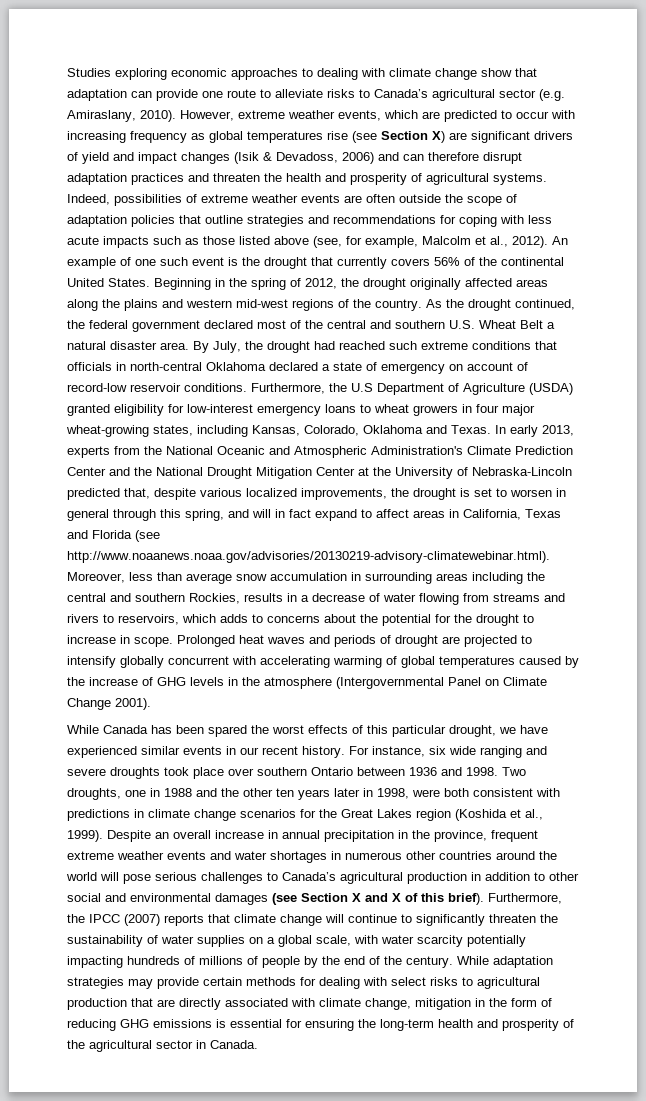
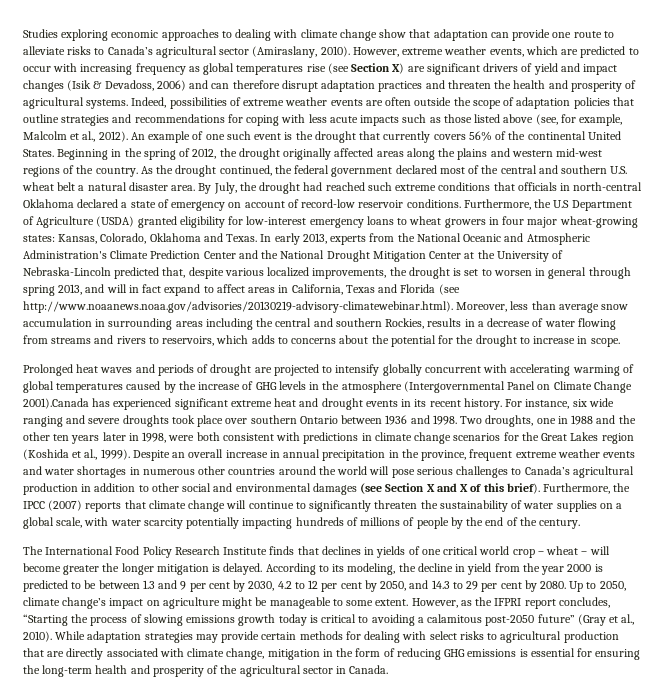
[539,89,565,101] [67,110,136,122] (e.g. Amiraslany, -> [252,46,318,58] (Amiraslany,
[479,320,543,329] Wheat Belt -> [22,182,76,191] wheat belt
[153,425,248,437] states, including -> [23,235,55,242] states:
[160,509,224,521] this spring, -> [23,284,83,296] spring 2013,
(173, 642) none -> (620, 342) //
[115,698,151,710] [67,725,548,737] [67,746,180,758] 2001). // While Canada has been spared the worst effects of this particular drought, we have experienced similar -> [23,398,363,410] 2001).Canada has experienced significant extreme heat and drought
[240,747,259,755] our -> [414,399,427,407] its
(453, 962) none -> [23,546,610,558] [23,563,603,575] [23,580,626,592] [23,597,610,609] [23,614,635,626] [23,631,52,642] // The International Food Policy Research Institute finds that declines in yields of one critical world crop – wheat – will become greater the longer mitigation is delayed. According to its modeling, the decline in yield from the year 2000 is predicted to be between 1.3 and 9 per cent by 2030, 4.2 to 12 per cent by 2050, and 14.3 to 29 per cent by 2080. Up to 2050, climate change’s impact on agriculture might be manageable to some extent. However, as the IFPRI report concludes, “Starting the process of slowing emissions growth today is critical to avoiding a calamitous post-2050 future” (Gray et al., 2010).

